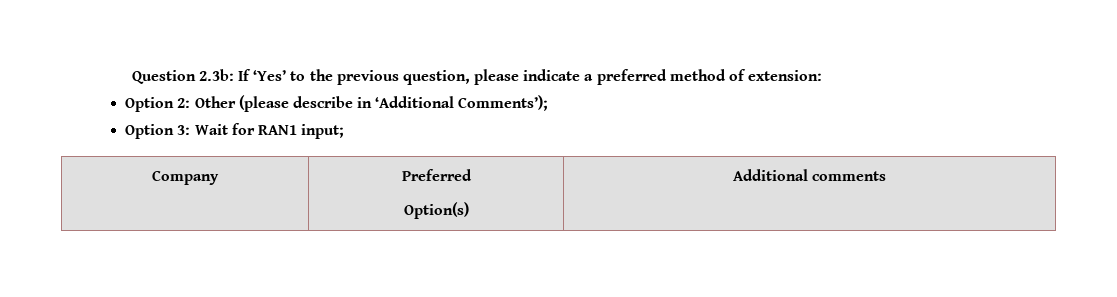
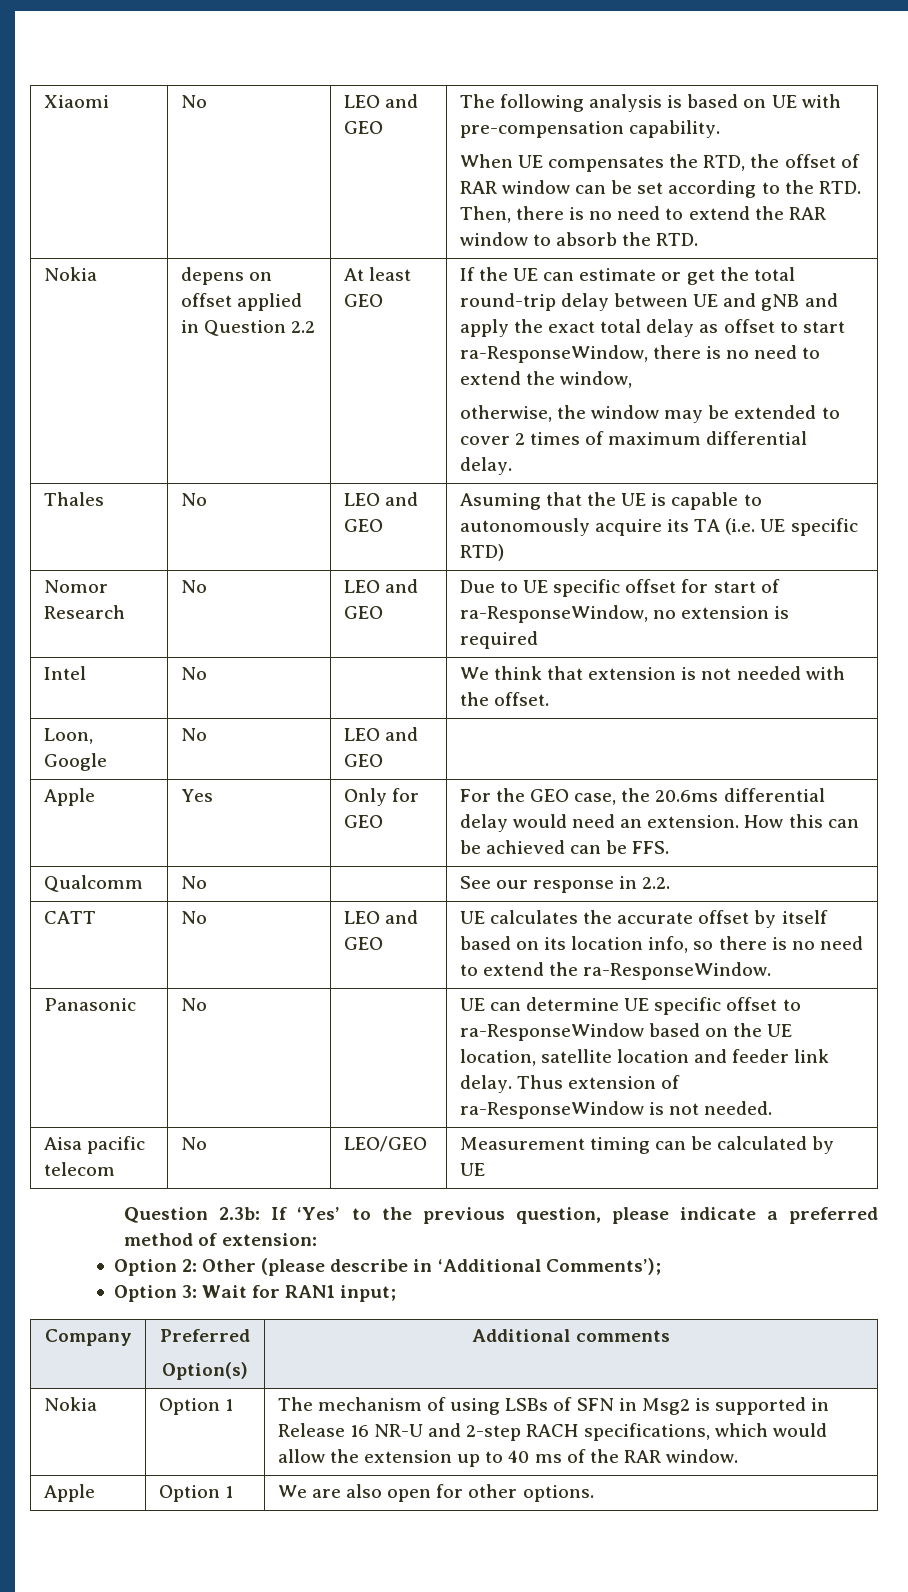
(131, 77) none -> [43,95,109,108] [180,95,207,108] [343,94,418,108] [343,121,383,134] [459,94,841,112] [459,120,720,138] [459,154,860,172] [459,180,861,198] [459,206,826,223] [459,232,699,246] [43,267,97,281] [180,267,272,285] [180,293,302,311] [180,320,316,336] [343,267,411,281] [343,294,383,307] [459,267,795,285] [459,293,838,311] [459,319,845,337] [459,345,821,363] [459,371,633,388] [459,405,840,423] [459,431,808,445] [459,457,512,475] [43,492,104,506] [180,493,207,506] [343,492,418,506] [343,519,383,532] [459,492,762,510] [459,518,858,536] [459,544,504,561] [43,580,108,593] [43,605,125,619] [180,580,207,593] [343,579,418,593] [343,606,383,619] [459,579,780,597] [459,605,790,623] [459,631,538,649] [43,666,86,680] [180,667,207,680] [459,666,845,680] [459,692,549,706] [43,728,93,744] [43,753,107,771] [180,728,207,741] [343,727,418,741] [343,754,383,767] [43,788,95,806] [180,789,213,802] [343,788,419,806] [343,815,383,828] [459,788,825,805] [459,814,859,832] [459,840,670,854] [43,875,143,892] [180,876,207,889] [459,876,671,893] [43,911,96,924] [180,911,207,924] [343,910,418,924] [343,937,383,950] [459,910,828,928] [459,936,863,953] [459,962,772,980] [43,998,136,1011] [180,998,207,1011] [459,997,801,1015] [459,1023,793,1041] [459,1049,830,1066] [459,1075,681,1093] [459,1101,773,1119] [43,1136,145,1154] [43,1162,115,1176] [180,1137,207,1150] [343,1136,427,1152] [459,1136,835,1154] [459,1163,485,1176] Xiaomi | No | LEO and GEO | The following analysis is based on UE with pre-compensation capability. // When UE compensates the RTD, the offset of RAR window can be set according to the RTD. Then, there is no need to extend the RAR window to absorb the RTD. // Nokia | depens on offset applied in Question 2.2 | At least GEO | If the UE can estimate or get the total round-trip delay between UE and gNB and apply the exact total delay as offset to start ra-ResponseWindow, there is no need to extend the window, // otherwise, the window may be extended to cover 2 times of maximum differential delay. // Thales | No | LEO and GEO | Asuming that the UE is capable to autonomously acquire its TA (i.e. UE specific RTD) // Nomor Research | No | LEO and GEO | Due to UE specific offset for start of ra-ResponseWindow, no extension is required // Intel | No | | We think that extension is not needed with the offset. // Loon, Google | No | LEO and GEO | // Apple | Yes | Only for GEO | For the GEO case, the 20.6ms differential delay would need an extension. How this can be achieved can be FFS. // Qualcomm | No | | See our response in 2.2. // CATT | No | LEO and GEO | UE calculates the accurate offset by itself based on its location info, so there is no need to extend the ra-ResponseWindow. // Panasonic | No | | UE can determine UE specific offset to ra-ResponseWindow based on the UE location, satellite location and feeder link delay. Thus extension of ra-ResponseWindow is not needed. // Aisa pacific telecom | No | LEO/GEO | Measurement timing can be calculated by UE //
(887, 176) none -> [43,1397,97,1411] [158,1398,233,1415] [277,1397,830,1415] [277,1423,827,1441] [277,1449,739,1467] [43,1484,95,1502] [158,1485,233,1502] [277,1484,594,1502] // Nokia | Option 1 | The mechanism of using LSBs of SFN in Msg2 is supported in Release 16 NR-U and 2-step RACH specifications, which would allow the extension up to 40 ms of the RAR window. // Apple | Option 1 | We are also open for other options.

